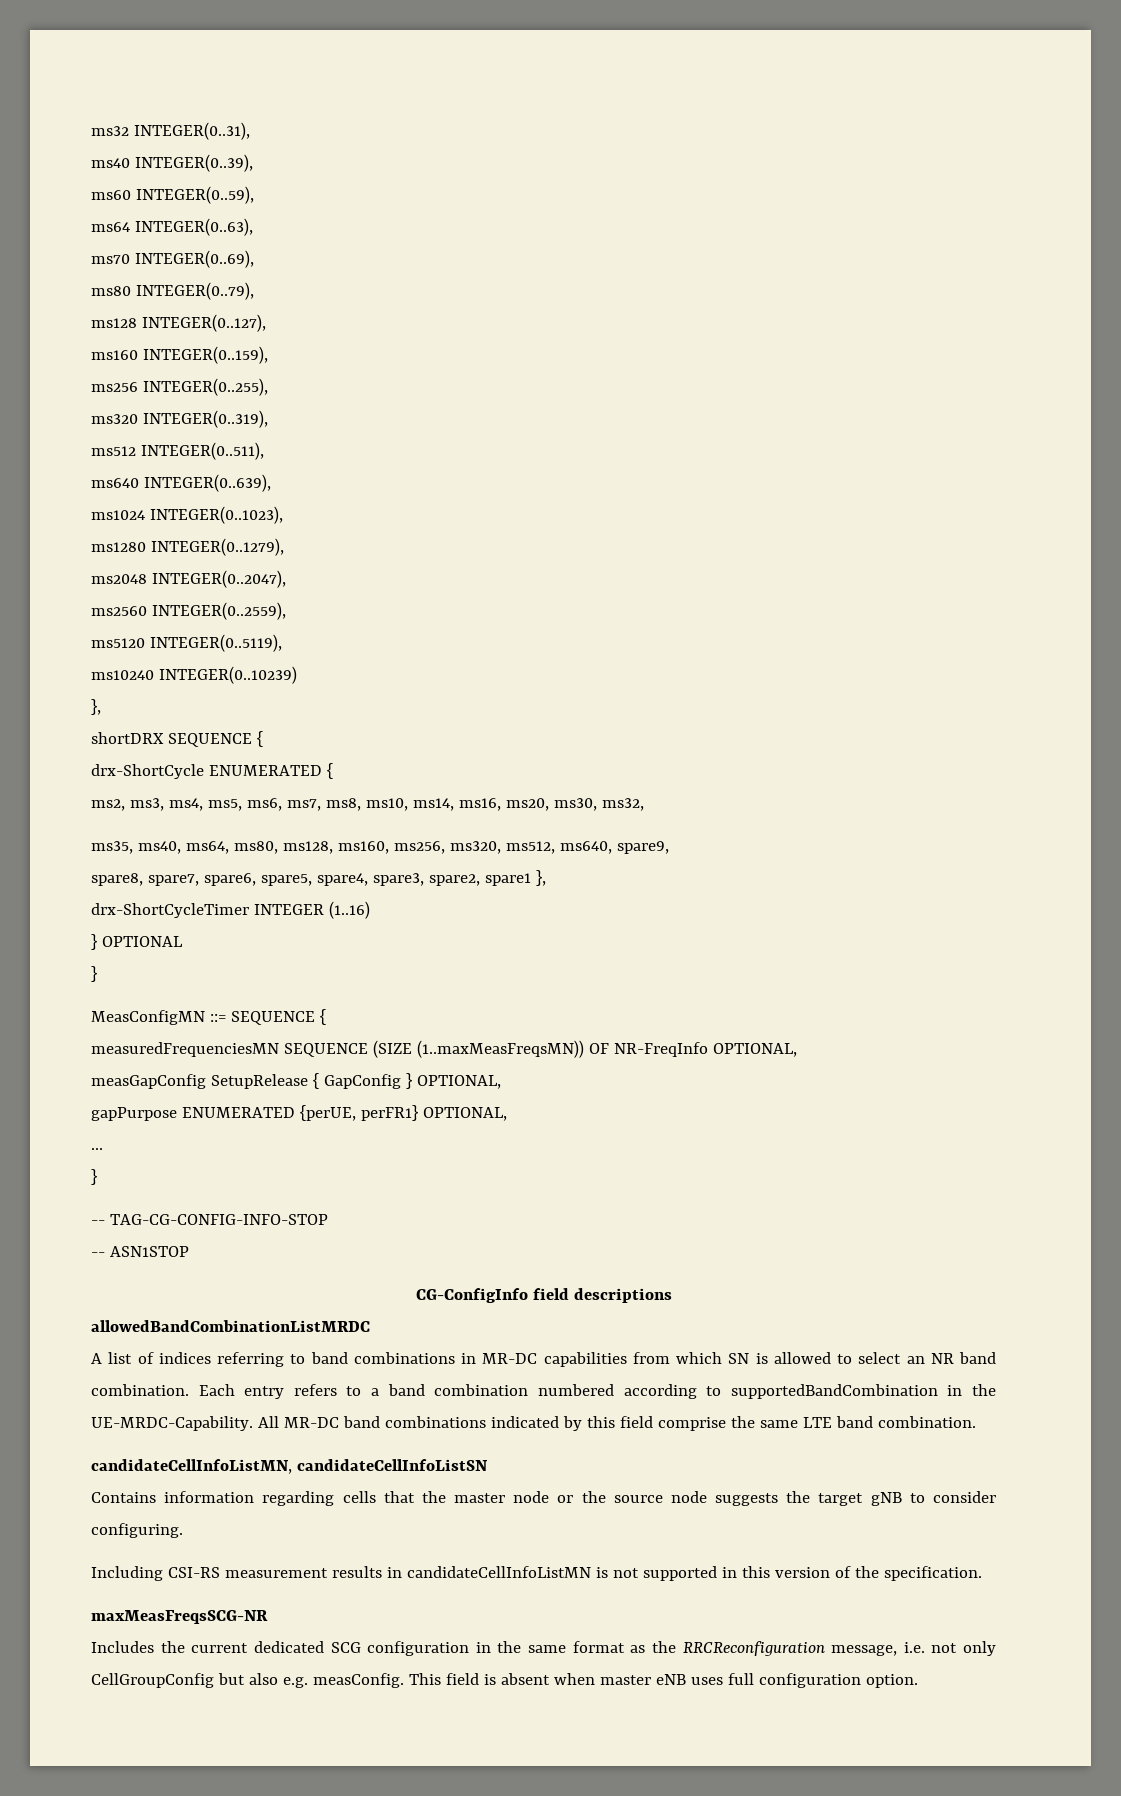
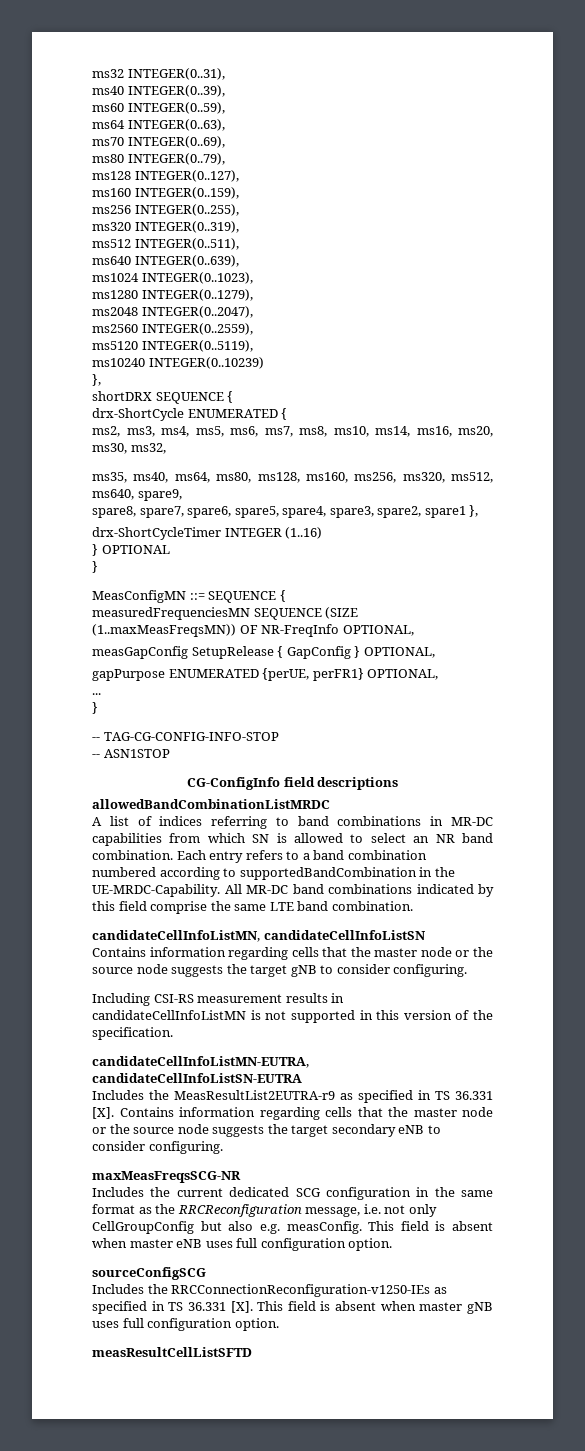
(982, 1573) none -> [92,1056,309,1068] [92,1073,302,1083] [92,1090,493,1103] [92,1107,493,1120] [92,1124,441,1137] [92,1141,223,1154] // candidateCellInfoListMN-EUTRA, candidateCellInfoListSN-EUTRA // Includes the MeasResultList2EUTRA-r9 as specified in TS 36.331 [X]. Contains information regarding cells that the master node or the source node suggests the target secondary eNB to consider configuring.
(918, 1681) none -> [92,1267,206,1280] [92,1284,447,1297] [92,1301,493,1314] [92,1318,279,1331] [92,1347,252,1357] // sourceConfigSCG // Includes the RRCConnectionReconfiguration-v1250-IEs as specified in TS 36.331 [X]. This field is absent when master gNB uses full configuration option. // measResultCellListSFTD

